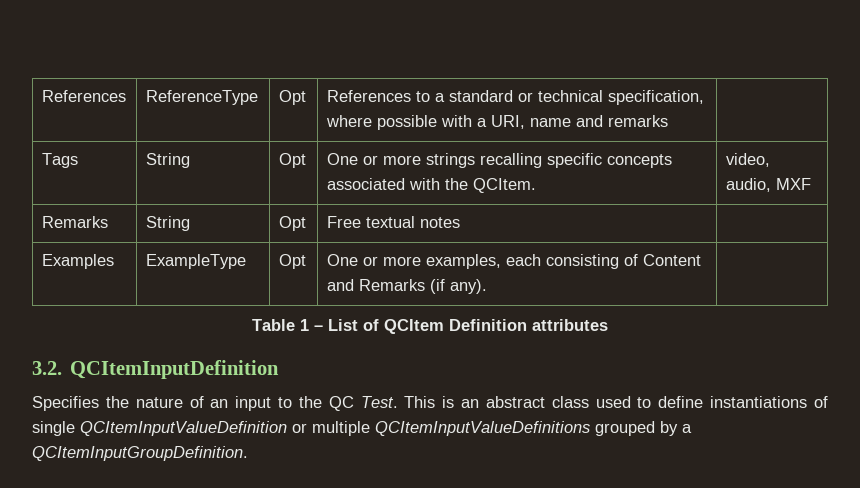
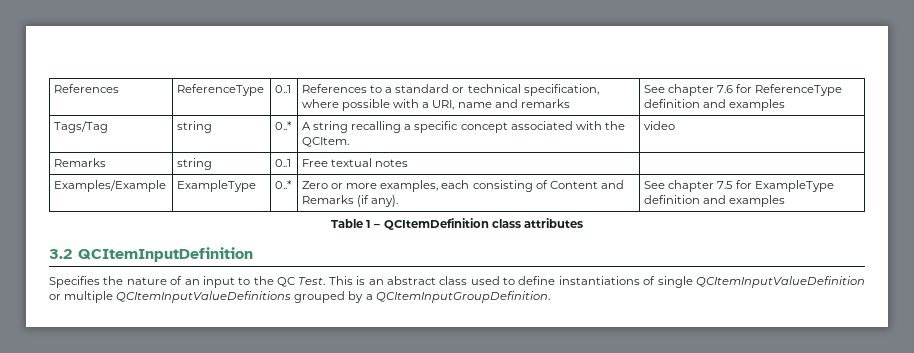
[278,90,306,105] Opt -> [275,85,292,93] 0..1
[41,153,78,168] [145,153,190,168] [278,153,306,168] [326,153,672,168] // Tags | String | Opt | One or more strings recalling specific concepts -> [644,84,843,96] [644,99,786,111] [54,121,109,133] [177,121,213,133] [275,121,293,130] [302,121,508,133] See chapter 7.6 for ReferenceType definition and examples // Tags/Tag | string | 0..* | A string recalling a specific concept
[725,153,770,167] [725,178,811,192] video, audio, MXF -> [644,121,676,130] video
[145,216,190,231] [278,216,306,231] String | Opt -> [177,158,213,170] [275,159,292,167] string | 0..1
[41,254,114,269] Examples -> [54,180,167,192] Examples/Example
[278,254,306,269] [326,254,358,266] Opt | One -> [275,180,293,189] [302,181,329,189] 0..* | Zero
(487, 286) none -> [644,180,835,192] [644,195,786,207] See chapter 7.5 for ExampleType definition and examples
[328,319,527,334] List of QCItem Definition -> [383,218,521,230] QCItemDefinition class
[32,361,62,375] 3.2. -> [49,249,72,259] 3.2

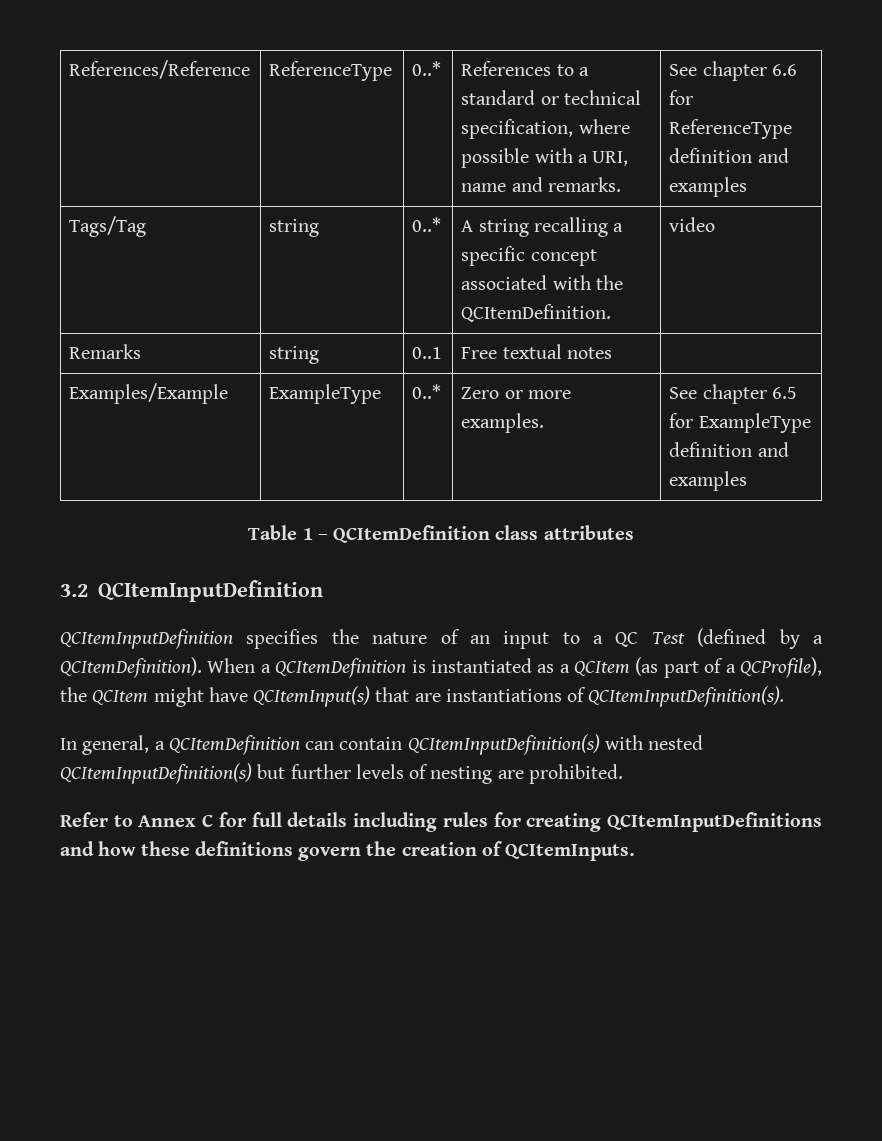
[54,84,120,93] References -> [69,60,251,79] References/Reference
[275,85,292,93] 0..1 -> [412,61,442,76] 0..*
[520,99,570,108] [644,84,734,96] remarks | See chapter 7.6 -> [547,177,621,192] [669,61,797,81] remarks. | See chapter 6.6
[302,137,350,147] QCItem. -> [461,304,612,322] QCItemDefinition.
[380,180,624,192] [302,195,399,207] [644,180,734,192] examples, each consisting of Content and Remarks (if any). | See chapter 7.5 -> [461,413,545,433] [669,384,797,404] examples. | See chapter 6.5
[49,276,100,288] Specifies -> [60,629,319,649] QCItemInputDefinition specifies
[253,276,866,288] [49,291,550,303] the QC Test. This is an abstract class used to define instantiations of single QCItemInputValueDefinition or multiple QCItemInputValueDefinitions grouped by a QCItemInputGroupDefinition. -> [593,628,823,649] [60,657,822,678] [60,686,785,707] [60,734,704,755] [60,763,623,784] [60,812,823,832] [60,841,636,861] a QC Test (defined by a QCItemDefinition). When a QCItemDefinition is instantiated as a QCItem (as part of a QCProfile), the QCItem might have QCItemInput(s) that are instantiations of QCItemInputDefinition(s). // In general, a QCItemDefinition can contain QCItemInputDefinition(s) with nested QCItemInputDefinition(s) but further levels of nesting are prohibited. // Refer to Annex C for full details including rules for creating QCItemInputDefinitions and how these definitions govern the creation of QCItemInputs.

